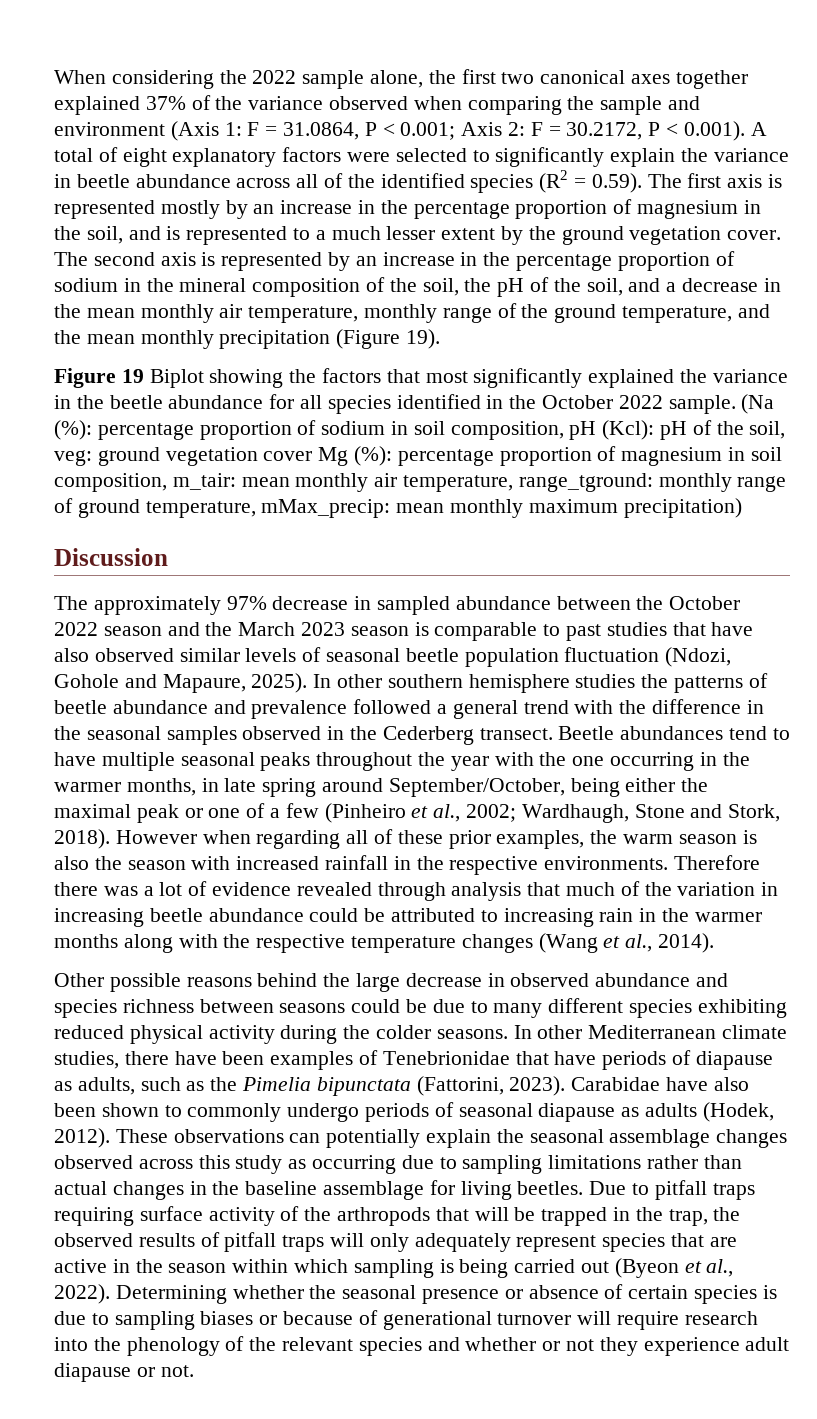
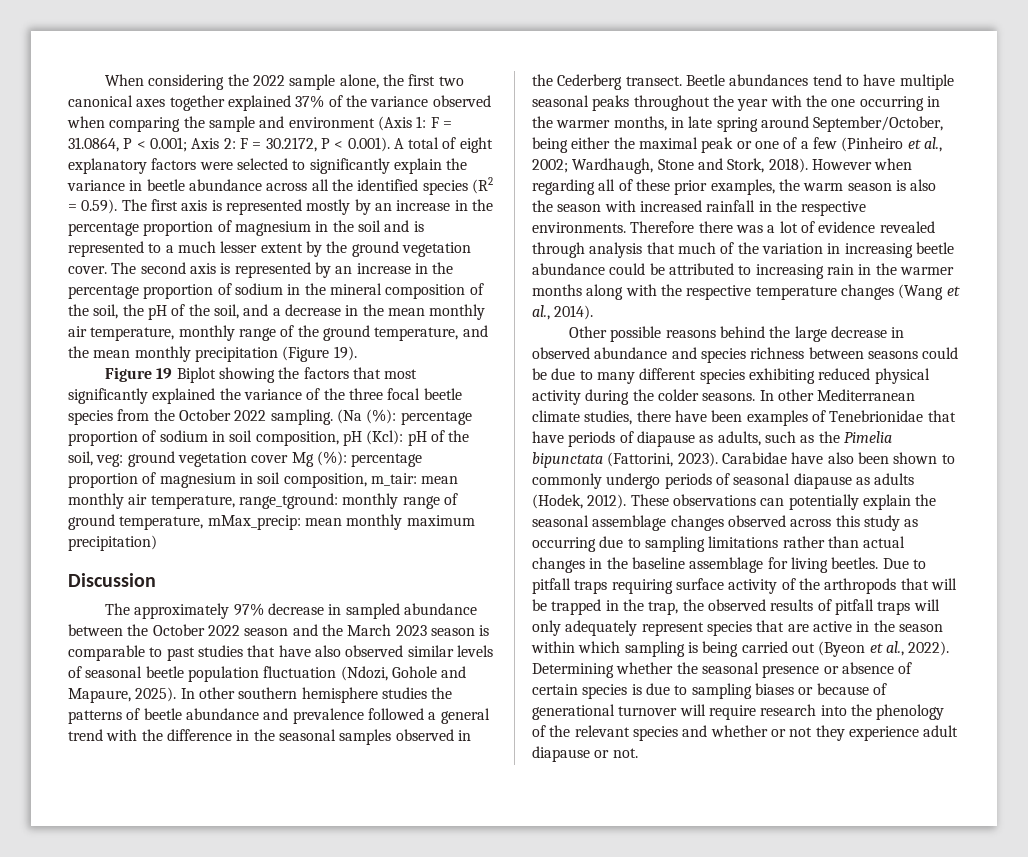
[324,173,344,188] of -> (329, 185) none
[86,226,123,244] soil, -> [357,220,381,232] soil
[54,394,736,414] in the beetle abundance for all species identified in the October 2022 sample. -> [306,388,462,400] [68,409,333,425] of the three focal beetle species from the October 2022 sampling.

